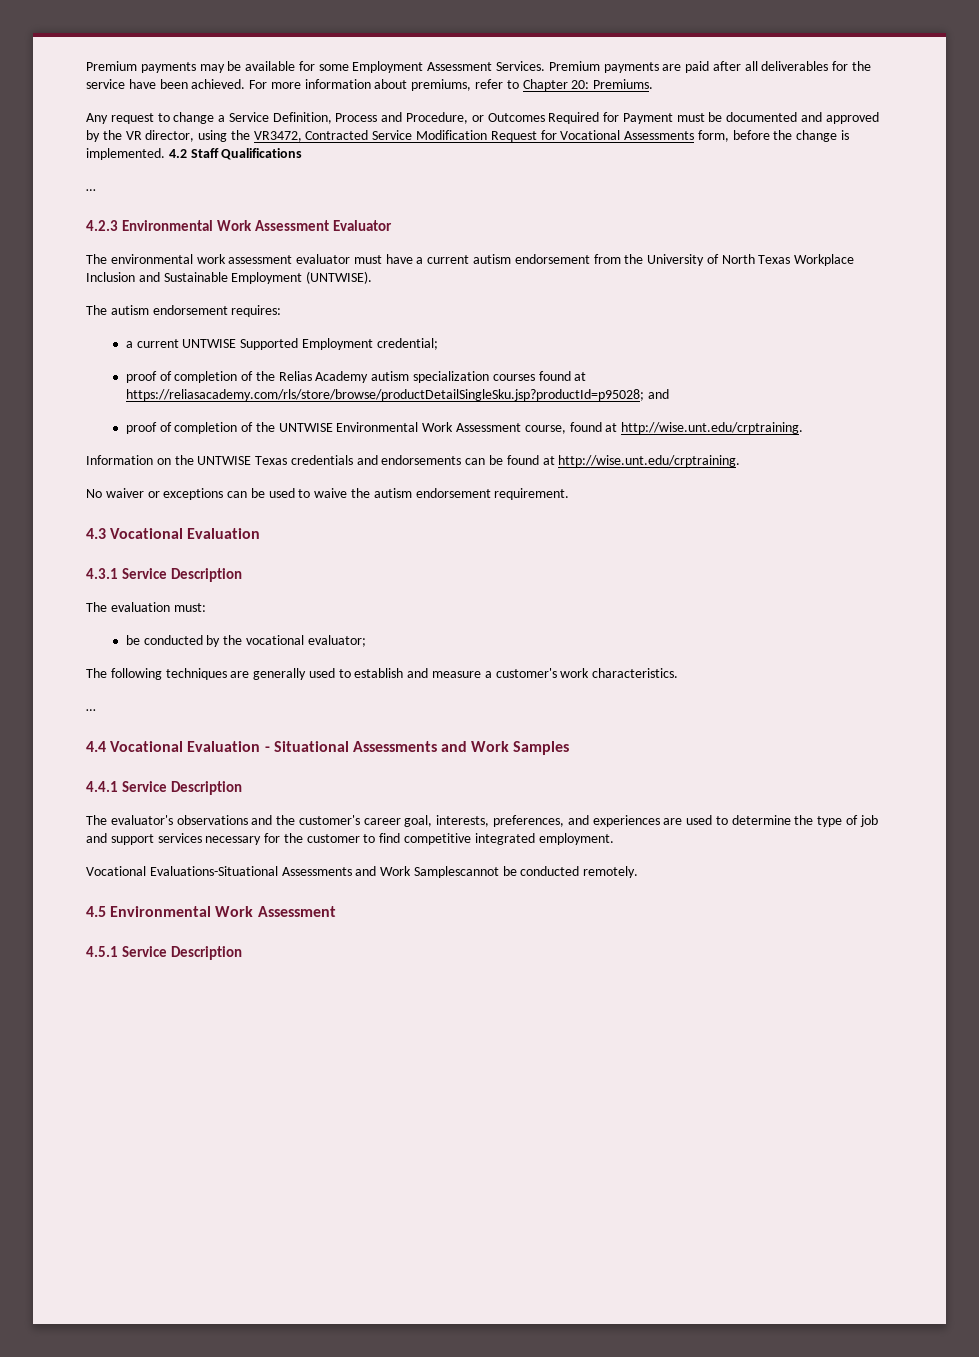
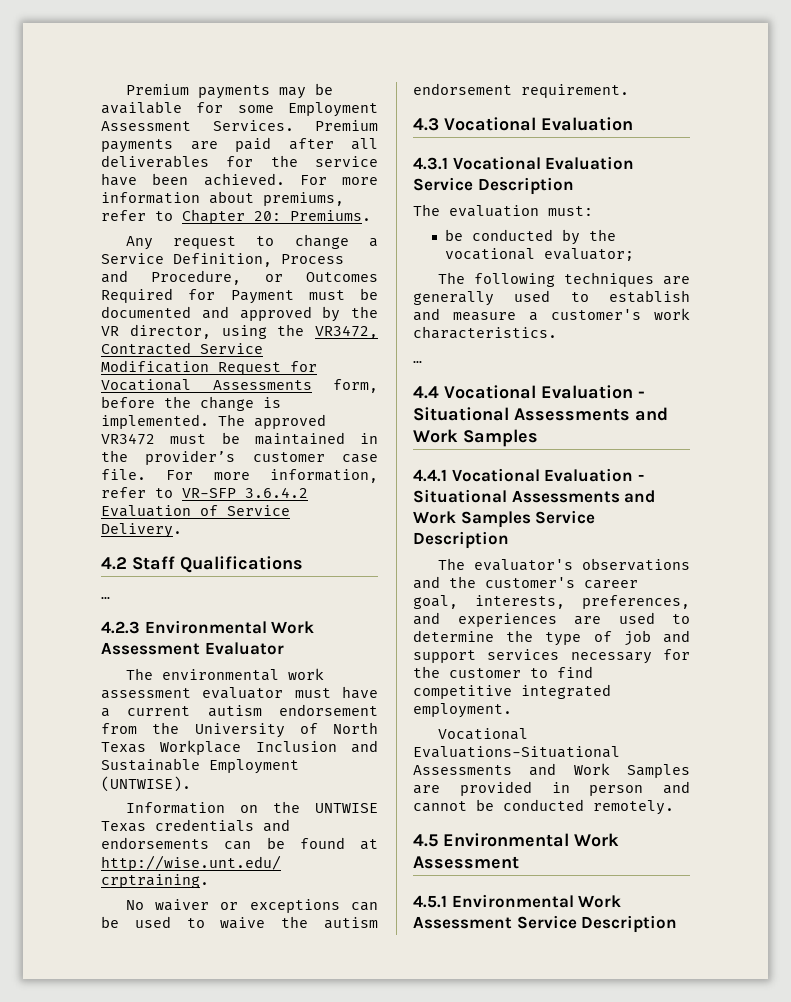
(165, 154) none -> [218,414,326,429] [101,432,378,445] [101,450,378,465] [101,469,378,483] [101,487,308,498] [101,505,290,517] [101,523,182,538] The approved VR3472 must be maintained in the provider’s customer case file. For more information, refer to VR-SFP 3.6.4.2 Evaluation of Service Delivery. //
[86,305,282,317] [125,338,438,350] [125,371,587,383] [125,389,669,401] [125,422,804,434] // The autism endorsement requires: // a current UNTWISE Supported Employment credential; // proof of completion of the Relias Academy autism specialization courses found at https://reliasacademy.com/rls/store/browse/productDetailSingleSku.jsp?productId=p95028; and // proof of completion of the UNTWISE Environmental Work Assessment course, found at http://wise.unt.edu/crptraining. -> (191, 784) none
(118, 573) none -> [452,156,635,170] Vocational Evaluation
(118, 786) none -> [451,468,644,482] [413,489,656,503] [413,511,531,528] Vocational Evaluation - Situational Assessments and Work Samples
[413,866,499,878] Samplescannot -> [627,764,690,778] [413,781,690,796] [413,801,467,812] Samples are provided in person and cannot
(118, 951) none -> [451,894,622,908] [413,916,512,929] Environmental Work Assessment

